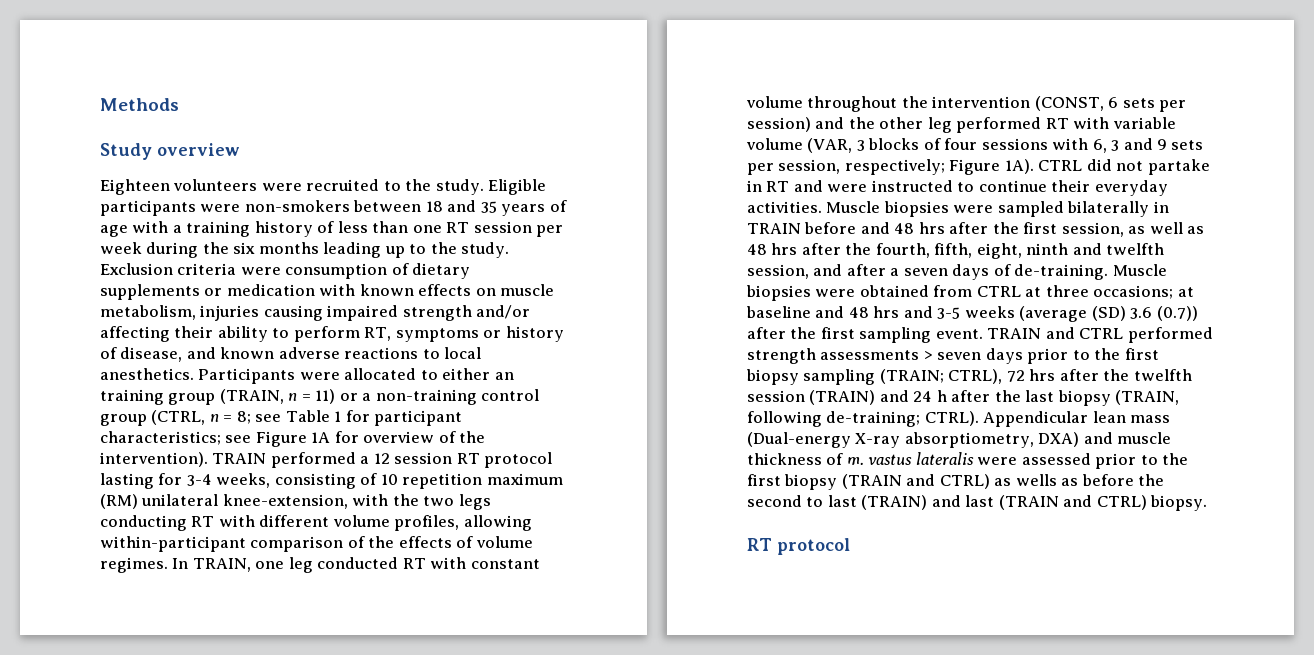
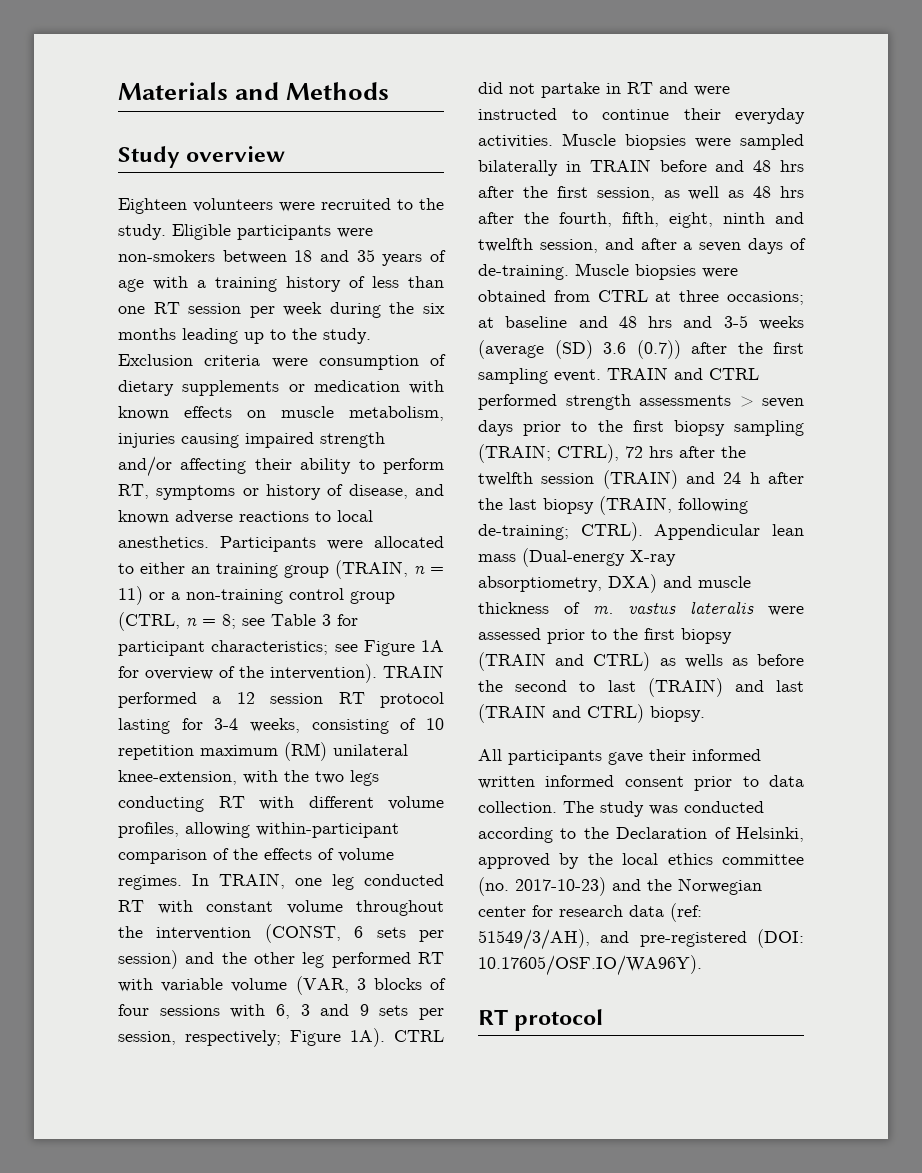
(100, 104) none -> [118,82,280,100] Materials and
[334,411,342,422] 1 -> [322,614,331,626] 3
(1208, 503) none -> [478,749,761,765] [478,775,804,791] [478,801,764,817] [478,827,804,843] [478,853,804,869] [478,877,762,896] [478,903,702,922] [478,929,804,950] [478,955,702,976] // All participants gave their informed written informed consent prior to data collection. The study was conducted according to the Declaration of Helsinki, approved by the local ethics committee (no. 2017-10-23) and the Norwegian center for research data (ref: 51549/3/AH), and pre-registered (DOI: 10.17605/OSF.IO/WA96Y).

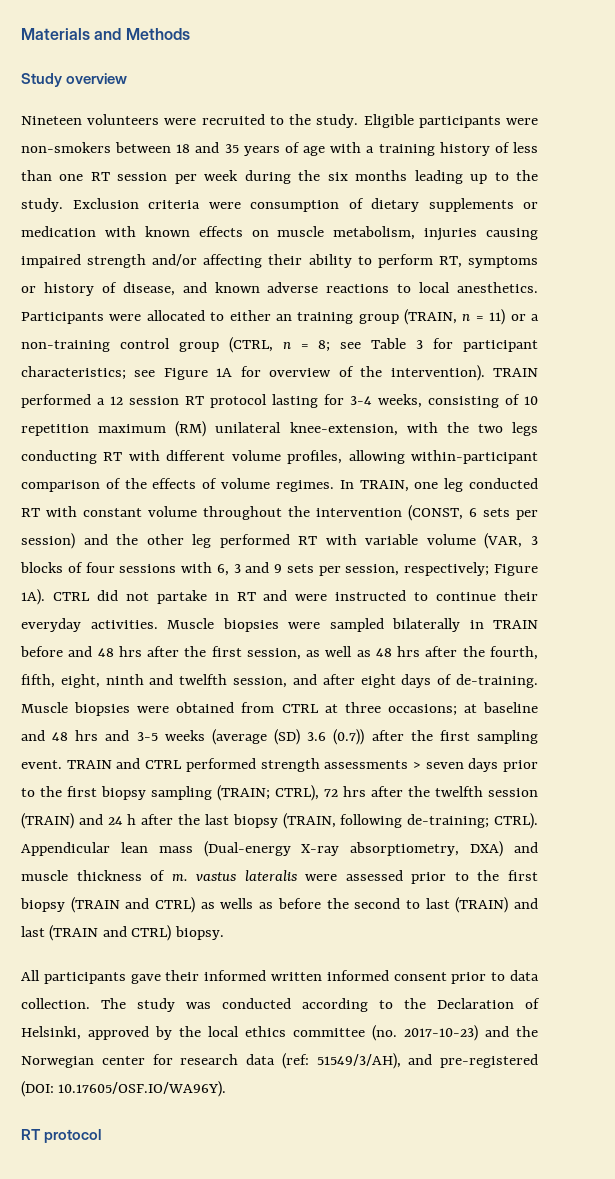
[118,198,187,214] Eighteen -> [21,116,82,125] Nineteen
[683,242,742,252] a seven -> [360,674,396,688] eight

